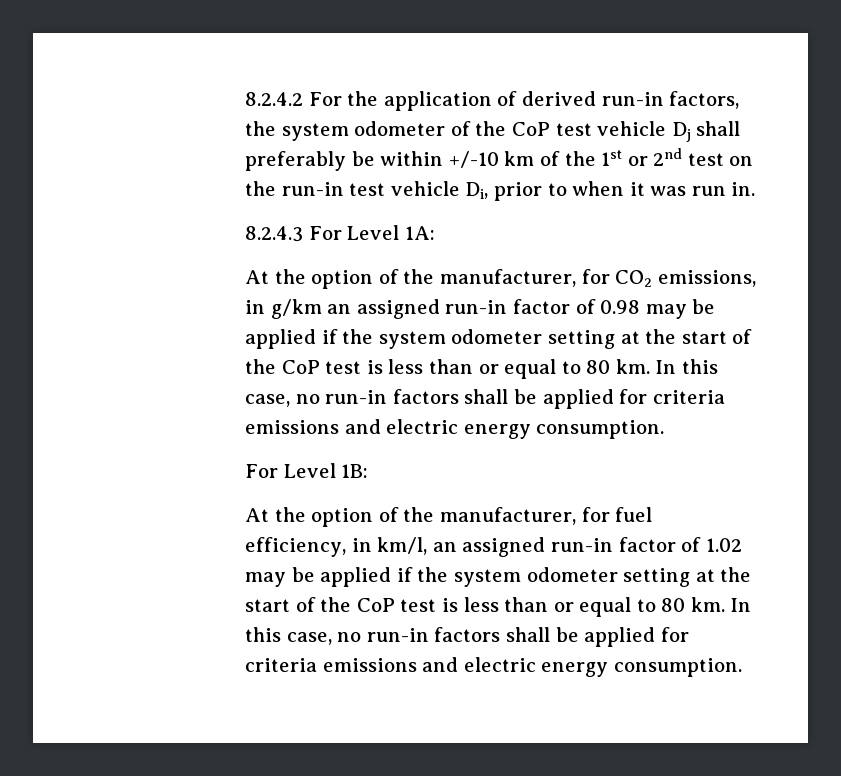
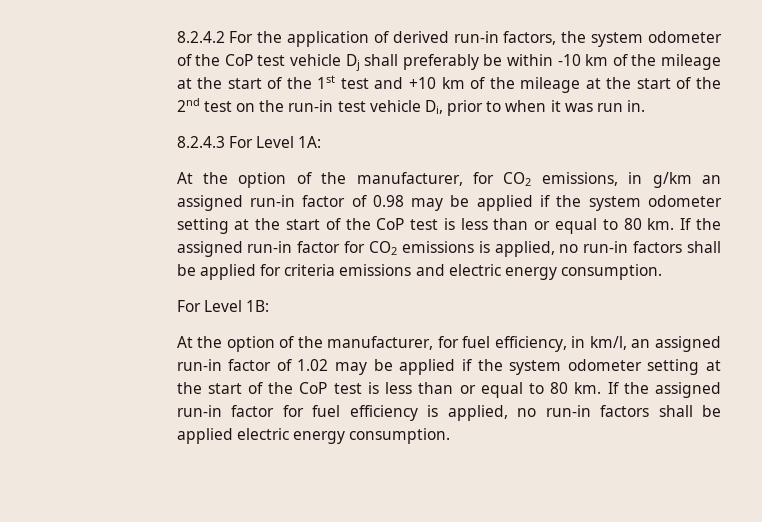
[448,150,648,168] +/-10 km of the 1st or -> [557,54,721,70] [176,75,722,93] -10 km of the mileage at the start of the 1st test and +10 km of the mileage at the start of the
[655,359,718,374] [245,394,291,407] In this case, -> [680,218,721,230] [176,241,555,257] If the assigned run-in factor for CO2 emissions is applied,
[730,598,752,612] [245,627,689,647] [245,657,459,672] In this case, no run-in factors shall be applied for criteria emissions and -> [607,382,721,398] [176,405,722,421] [176,428,233,444] If the assigned run-in factor for fuel efficiency is applied, no run-in factors shall be applied

